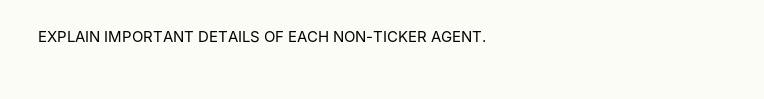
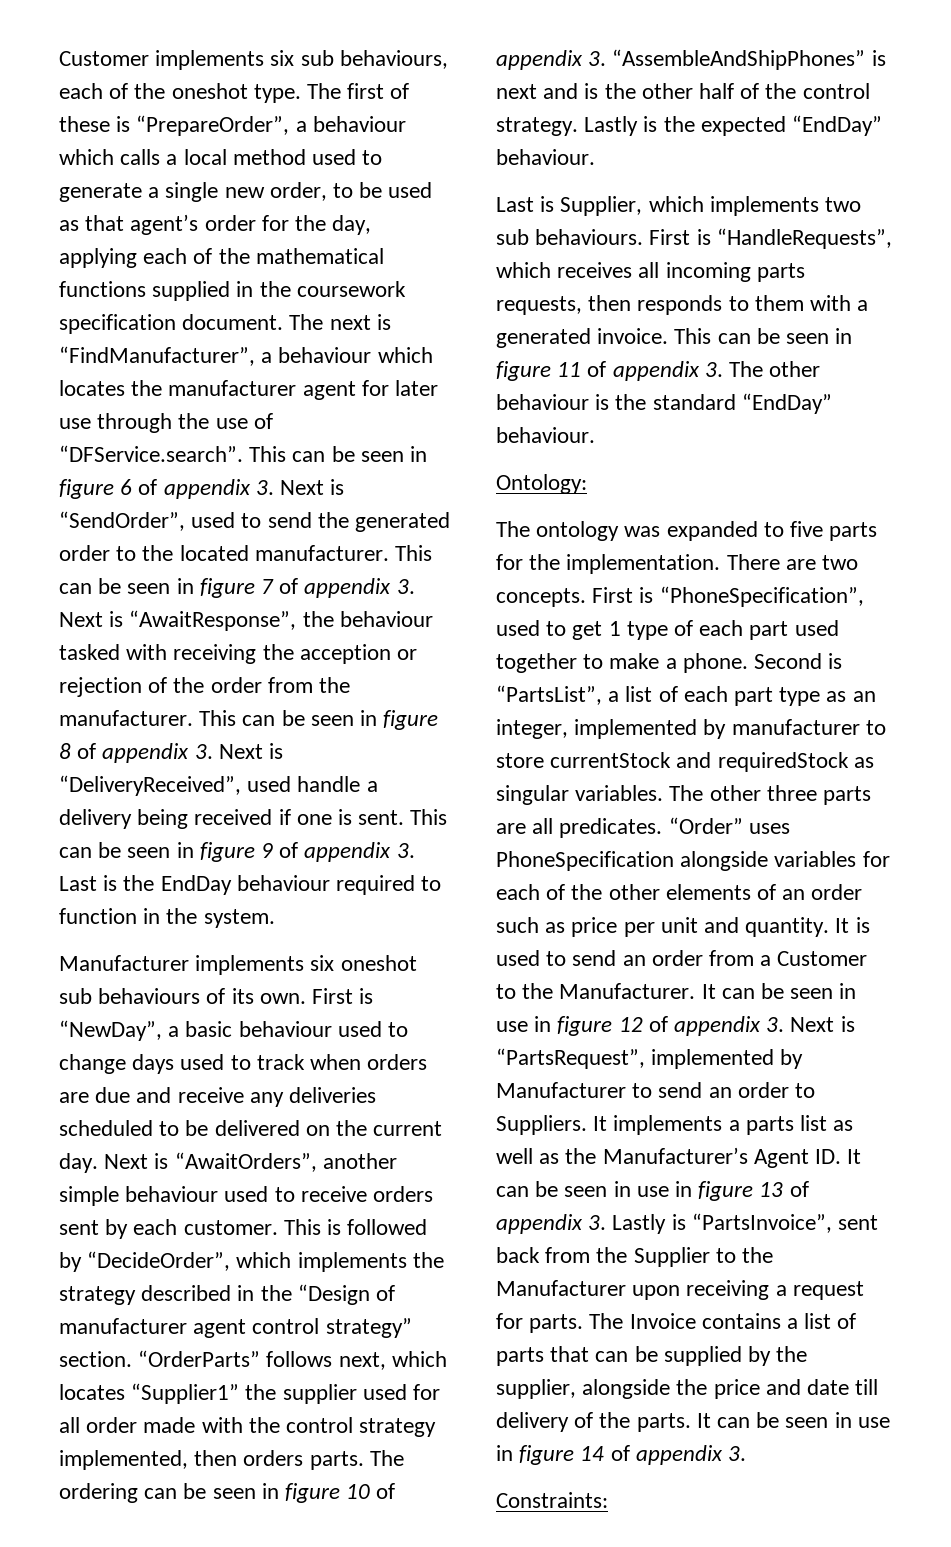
[38,31,487,43] EXPLAIN IMPORTANT DETAILS OF EACH NON-TICKER AGENT. -> [59,50,448,70] [59,83,410,103] [59,115,406,136] [59,149,383,165] [59,182,433,202] [59,214,372,235] [59,248,384,268] [59,281,406,301] [59,314,391,334] [59,346,433,366] [59,380,439,400] [59,413,273,433] [59,445,428,462] [59,479,345,499] [59,511,451,532] [59,545,433,561] [59,578,415,598] [59,610,433,631] [59,644,418,664] [59,677,351,697] [59,710,439,730] [59,743,284,763] [59,775,378,796] [59,809,448,829] [59,842,415,862] [59,875,442,895] [59,908,275,928] [59,955,417,975] [59,988,374,1004] [59,1020,409,1041] [59,1054,428,1074] [59,1087,377,1107] [59,1120,443,1136] [59,1152,397,1173] [59,1186,434,1206] [59,1219,428,1239] [59,1251,444,1272] [59,1284,396,1305] [59,1318,412,1338] [59,1350,447,1370] [59,1383,441,1404] [59,1417,437,1437] [59,1450,404,1470] [59,1483,396,1503] [496,49,886,70] [496,83,870,99] [496,115,883,136] [496,149,595,165] [496,196,862,216] [496,228,892,249] [496,262,805,282] [496,295,869,315] [496,328,853,348] [496,361,821,381] [496,393,832,414] [496,427,595,443] [496,474,587,494] [496,521,878,541] [496,554,859,574] [496,586,864,607] [496,620,839,640] [496,653,843,673] [496,685,876,706] [496,719,886,739] [496,752,874,772] [496,785,872,805] [496,817,790,838] [496,851,890,871] [496,884,863,900] [496,917,870,937] [496,950,868,966] [496,983,857,999] [496,1016,855,1036] [496,1048,804,1069] [496,1082,816,1098] [496,1115,854,1135] [496,1147,862,1168] [496,1181,809,1201] [496,1213,879,1234] [496,1247,774,1267] [496,1280,864,1300] [496,1313,857,1333] [496,1346,808,1366] [496,1379,879,1399] [496,1412,890,1432] [496,1445,747,1465] [496,1492,608,1508] Customer implements six sub behaviours, each of the oneshot type. The first of these is “PrepareOrder”, a behaviour which calls a local method used to generate a single new order, to be used as that agent’s order for the day, applying each of the mathematical functions supplied in the coursework specification document. The next is “FindManufacturer”, a behaviour which locates the manufacturer agent for later use through the use of “DFService.search”. This can be seen in figure 6 of appendix 3. Next is “SendOrder”, used to send the generated order to the located manufacturer. This can be seen in figure 7 of appendix 3. Next is “AwaitResponse”, the behaviour tasked with receiving the acception or rejection of the order from the manufacturer. This can be seen in figure 8 of appendix 3. Next is “DeliveryReceived”, used handle a delivery being received if one is sent. This can be seen in figure 9 of appendix 3. Last is the EndDay behaviour required to function in the system. // Manufacturer implements six oneshot sub behaviours of its own. First is “NewDay”, a basic behaviour used to change days used to track when orders are due and receive any deliveries scheduled to be delivered on the current day. Next is “AwaitOrders”, another simple behaviour used to receive orders sent by each customer. This is followed by “DecideOrder”, which implements the strategy described in the “Design of manufacturer agent control strategy” section. “OrderParts” follows next, which locates “Supplier1” the supplier used for all order made with the control strategy implemented, then orders parts. The ordering can be seen in figure 10 of appendix 3. “AssembleAndShipPhones” is next and is the other half of the control strategy. Lastly is the expected “EndDay” behaviour. // Last is Supplier, which implements two sub behaviours. First is “HandleRequests”, which receives all incoming parts requests, then responds to them with a generated invoice. This can be seen in figure 11 of appendix 3. The other behaviour is the standard “EndDay” behaviour. // Ontology: // The ontology was expanded to five parts for the implementation. There are two concepts. First is “PhoneSpecification”, used to get 1 type of each part used together to make a phone. Second is “PartsList”, a list of each part type as an integer, implemented by manufacturer to store currentStock and requiredStock as singular variables. The other three parts are all predicates. “Order” uses PhoneSpecification alongside variables for each of the other elements of an order such as price per unit and quantity. It is used to send an order from a Customer to the Manufacturer. It can be seen in use in figure 12 of appendix 3. Next is “PartsRequest”, implemented by Manufacturer to send an order to Suppliers. It implements a parts list as well as the Manufacturer’s Agent ID. It can be seen in use in figure 13 of appendix 3. Lastly is “PartsInvoice”, sent back from the Supplier to the Manufacturer upon receiving a request for parts. The Invoice contains a list of parts that can be supplied by the supplier, alongside the price and date till delivery of the parts. It can be seen in use in figure 14 of appendix 3. // Constraints:

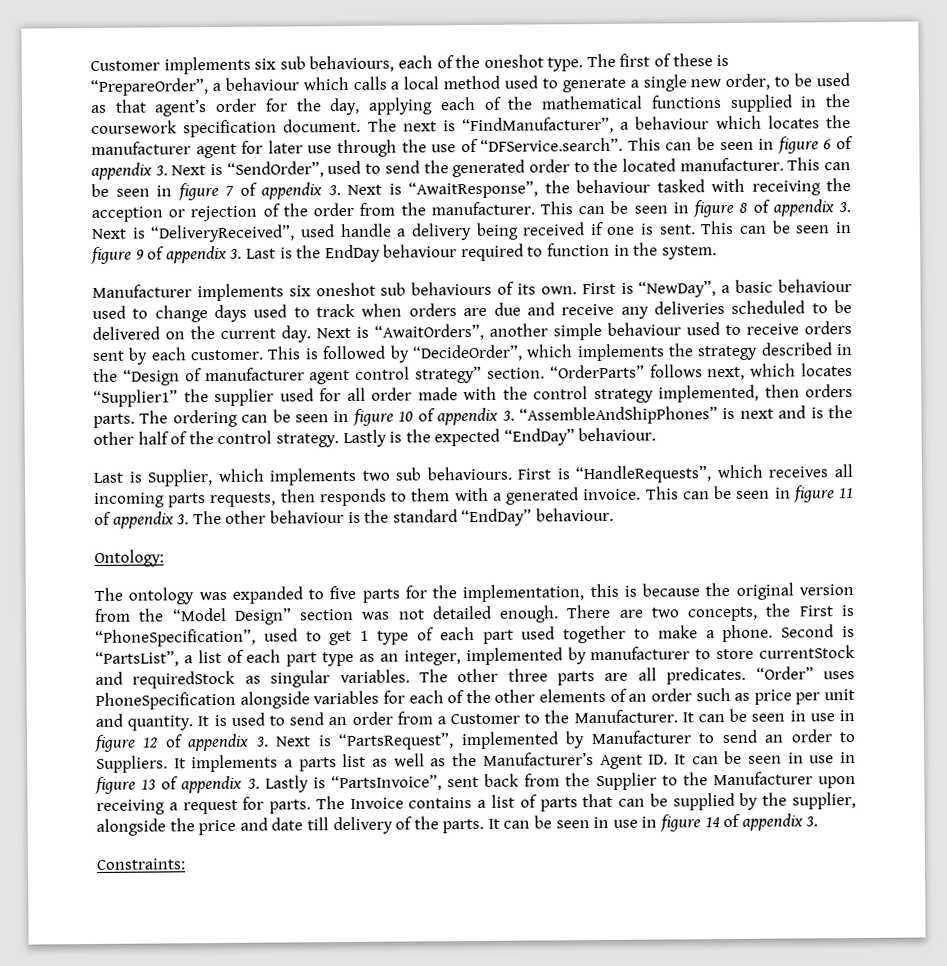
[566,554,721,574] implementation. -> [462,582,854,603] [94,605,560,625] implementation, this is because the original version from the “Model Design” section was not detailed enough.
[496,588,586,607] concepts. -> [687,603,792,622] concepts, the

